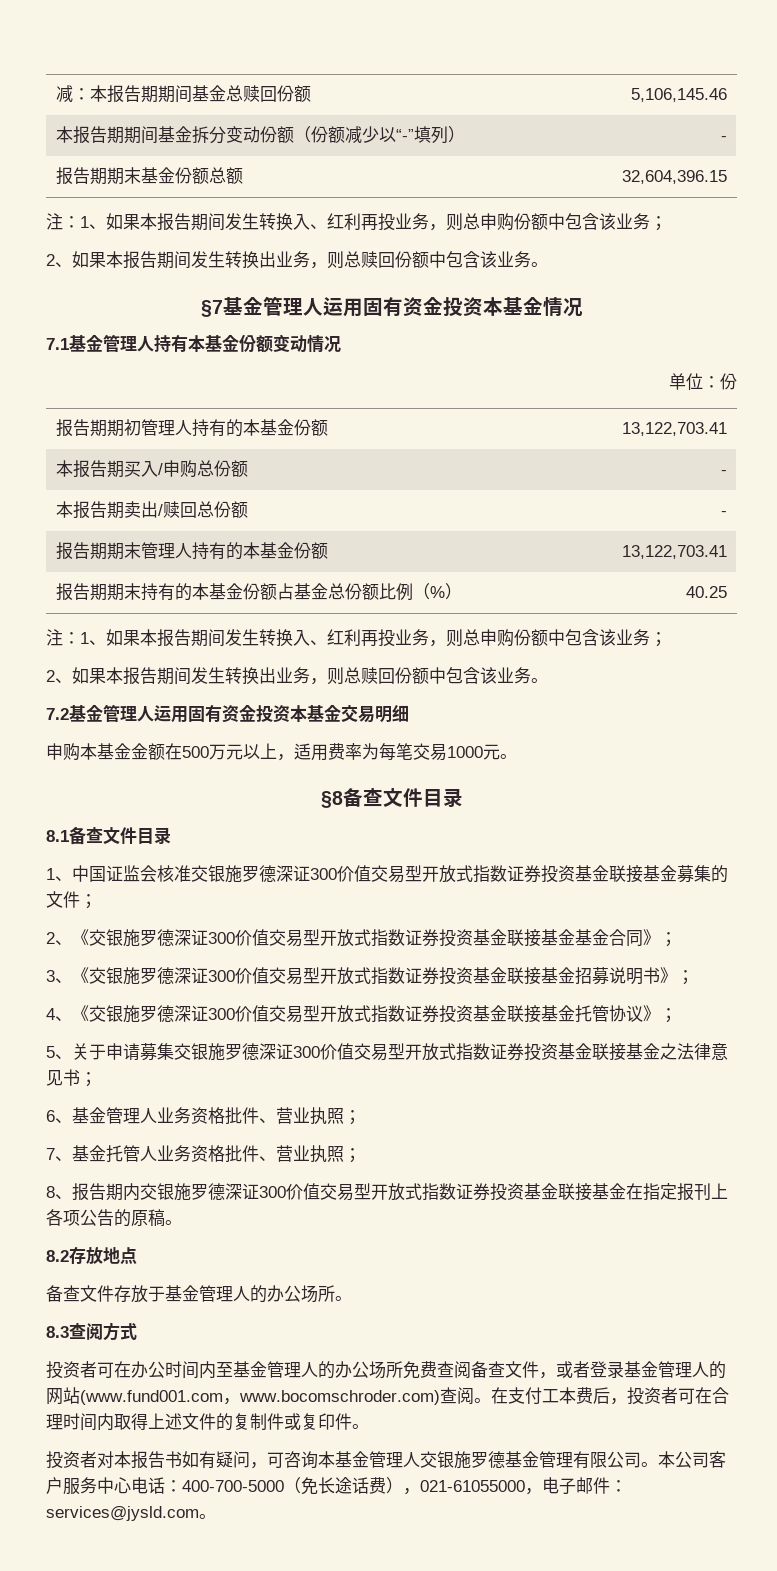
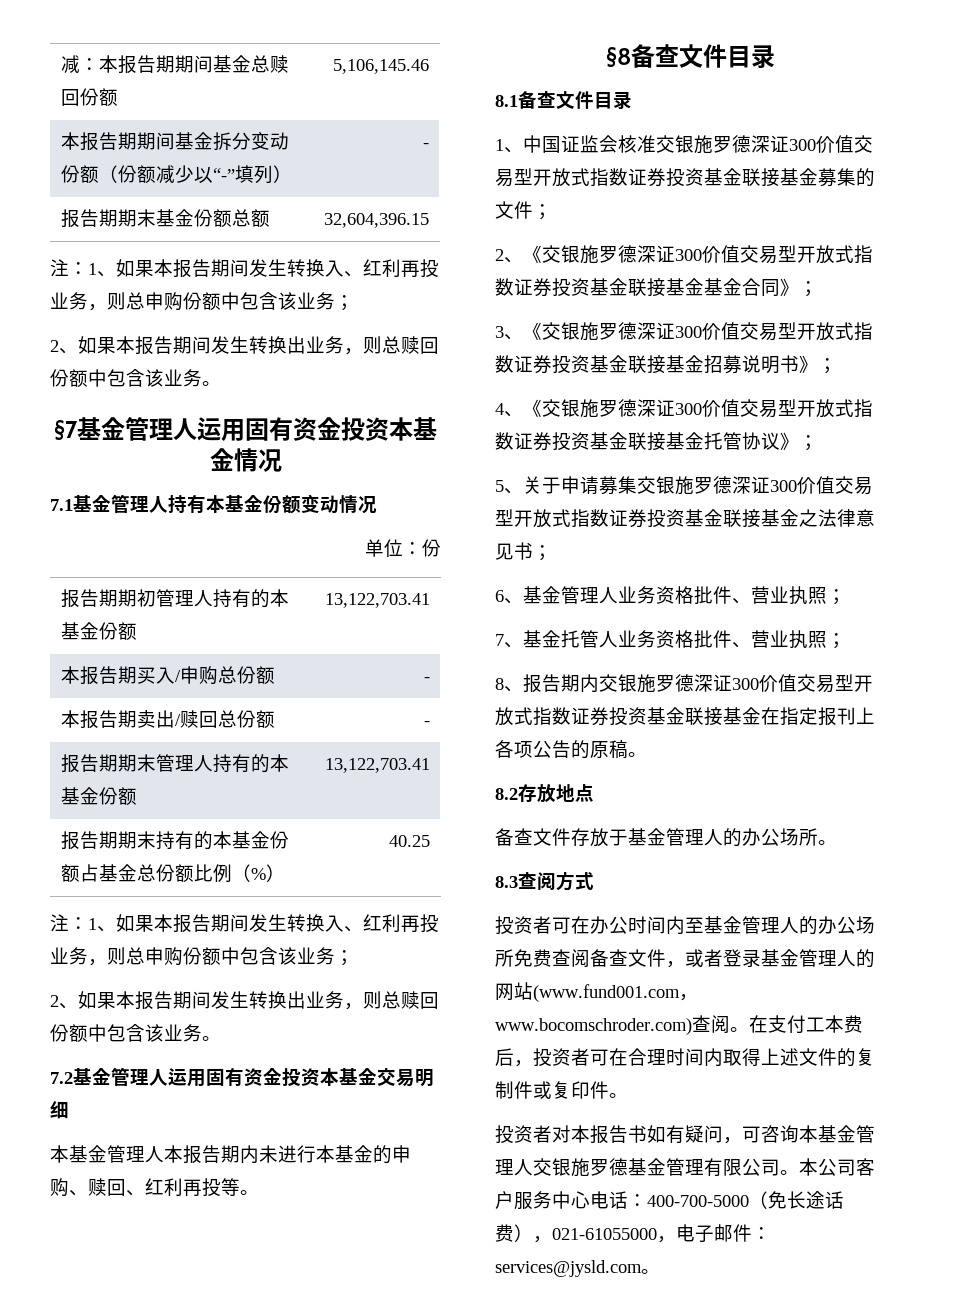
[46,743,500,761] 申购本基金金额在500万元以上，适用费率为每笔交易1000元 -> [50,1145,411,1164] [50,1178,240,1197] 本基金管理人本报告期内未进行本基金的申购、赎回、红利再投等

